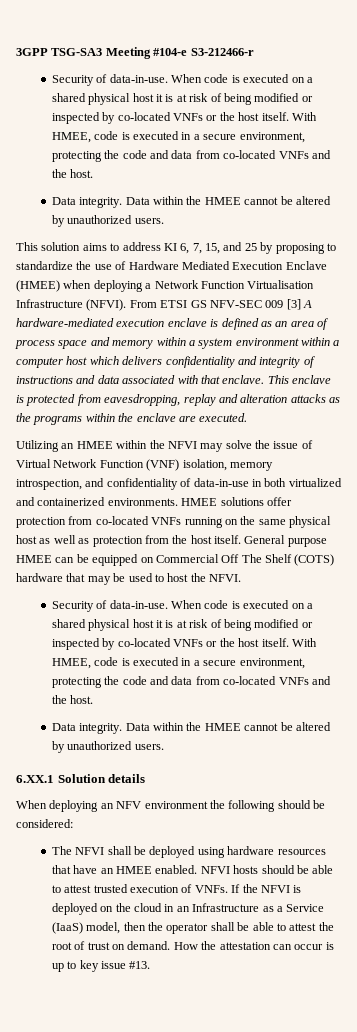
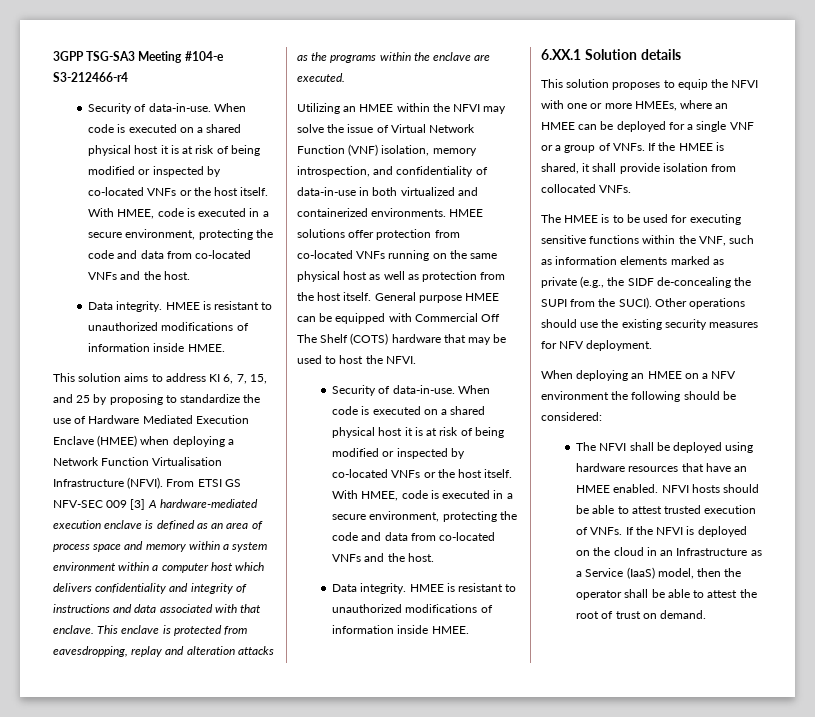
[190,48,254,56] S3-212466-r -> [53,72,128,82] S3-212466-r4
[125,196,331,205] [51,215,164,227] Data within the HMEE cannot be altered by unauthorized users. -> [165,301,273,310] [88,322,249,331] [88,343,225,352] HMEE is resistant to unauthorized modifications of information inside HMEE.
[140,557,154,563] on -> [388,313,412,322] with
[125,722,331,731] [51,741,164,753] [16,774,146,783] Data within the HMEE cannot be altered by unauthorized users. // 6.XX.1 Solution details -> [409,583,517,592] [332,604,493,613] [332,625,469,634] [541,49,681,60] [541,79,759,90] [541,100,729,111] [541,121,754,132] [541,142,724,153] [541,163,737,174] [541,184,632,193] [541,214,741,225] [541,235,755,246] [541,256,724,265] [541,276,752,288] [541,297,746,309] [541,319,759,330] [541,340,653,351] HMEE is resistant to unauthorized modifications of information inside HMEE. // 6.XX.1 Solution details // This solution proposes to equip the NFVI with one or more HMEEs, where an HMEE can be deployed for a single VNF or a group of VNFs. If the HMEE is shared, it shall provide isolation from collocated VNFs. // The HMEE is to be used for executing sensitive functions within the VNF, such as information elements marked as private (e.g., the SIDF de-concealing the SUPI from the SUCI). Other operations should use the existing security measures for NFV deployment.
(114, 806) none -> [647,371,709,379] HMEE on a
[173,941,334,950] [51,960,151,972] How the attestation can occur is up to key issue #13. -> (707, 614) none

